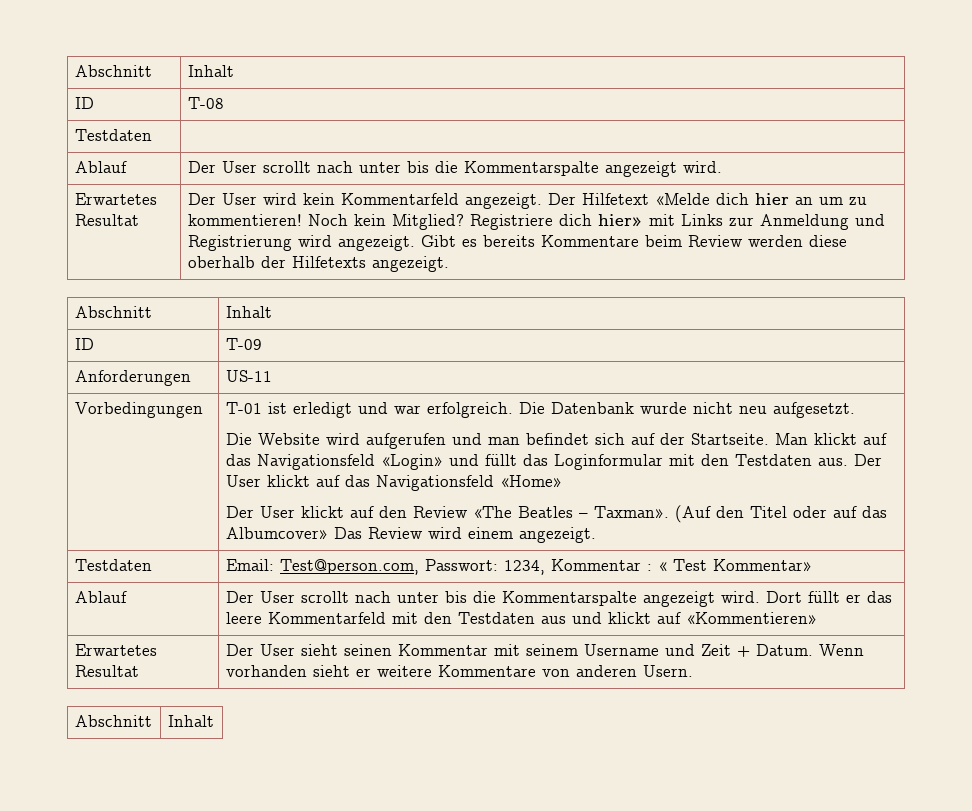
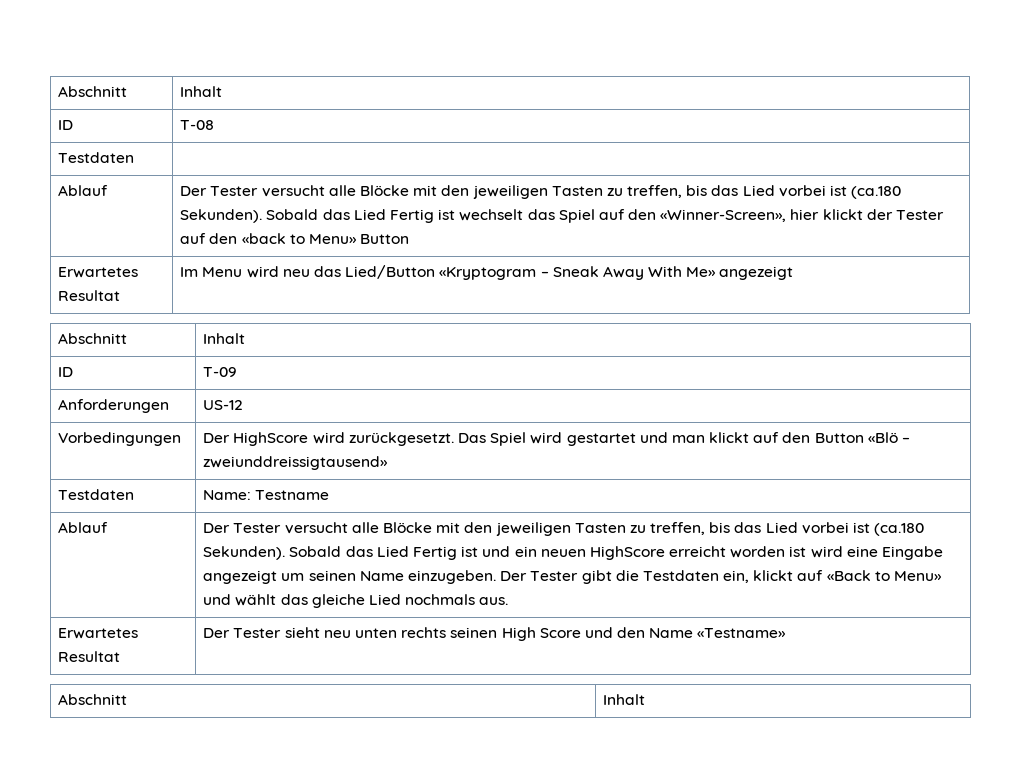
[221,161,722,177] [74,193,157,205] [74,214,139,226] [187,193,867,209] [187,214,885,230] [187,235,847,251] [187,256,449,272] User scrollt nach unter bis die Kommentarspalte angezeigt wird. // Erwartetes Resultat | Der User wird kein Kommentarfeld angezeigt. Der Hilfetext «Melde dich hier an um zu kommentieren! Noch kein Mitglied? Registriere dich hier» mit Links zur Anmeldung und Registrierung wird angezeigt. Gibt es bereits Kommentare beim Review werden diese oberhalb der Hilfetexts angezeigt. -> [210,185,902,199] [180,209,945,223] [180,233,410,244] [58,267,139,278] [58,290,121,301] [180,265,794,280] Tester versucht alle Blöcke mit den jeweiligen Tasten zu treffen, bis das Lied vorbei ist (ca.180 Sekunden). Sobald das Lied Fertig ist wechselt das Spiel auf den «Winner-Screen», hier klickt der Tester auf den «back to Menu» Button // Erwartetes Resultat | Im Menu wird neu das Lied/Button «Kryptogram – Sneak Away With Me» angezeigt
[225,370,272,382] US-11 -> [203,400,244,410] US-12
[225,402,855,418] [225,433,887,449] [225,454,882,470] [225,475,562,491] [225,505,887,523] [225,527,596,543] [74,559,152,571] [225,559,812,575] [74,591,127,603] [225,591,892,607] [225,612,817,624] [74,644,157,656] [74,665,139,677] [225,644,864,657] [225,665,693,677] T-01 ist erledigt und war erfolgreich. Die Datenbank wurde nicht neu aufgesetzt. // Die Website wird aufgerufen und man befindet sich auf der Startseite. Man klickt auf das Navigationsfeld «Login» und füllt das Loginformular mit den Testdaten aus. Der User klickt auf das Navigationsfeld «Home» // Der User klickt auf den Review «The Beatles – Taxman». (Auf den Titel oder auf das Albumcover» Das Review wird einem angezeigt. // Testdaten | Email: Test@person.com, Passwort: 1234, Kommentar : « Test Kommentar» // Ablauf | Der User scrollt nach unter bis die Kommentarspalte angezeigt wird. Dort füllt er das leere Kommentarfeld mit den Testdaten aus und klickt auf «Kommentieren» // Erwartetes Resultat | Der User sieht seinen Kommentar mit seinem Username und Zeit + Datum. Wenn vorhanden sieht er weitere Kommentare von anderen Usern. -> [203,432,911,446] [203,456,389,470] [58,489,135,500] [203,490,330,500] [58,522,109,533] [203,522,925,536] [203,546,944,560] [203,570,943,584] [203,594,509,608] [58,628,139,639] [58,651,121,662] [203,627,787,641] Der HighScore wird zurückgesetzt. Das Spiel wird gestartet und man klickt auf den Button «Blö – zweiunddreissigtausend» // Testdaten | Name: Testname // Ablauf | Der Tester versucht alle Blöcke mit den jeweiligen Tasten zu treffen, bis das Lied vorbei ist (ca.180 Sekunden). Sobald das Lied Fertig ist und ein neuen HighScore erreicht worden ist wird eine Eingabe angezeigt um seinen Name einzugeben. Der Tester gibt die Testdaten ein, klickt auf «Back to Menu» und wählt das gleiche Lied nochmals aus. // Erwartetes Resultat | Der Tester sieht neu unten rechts seinen High Score und den Name «Testname»

